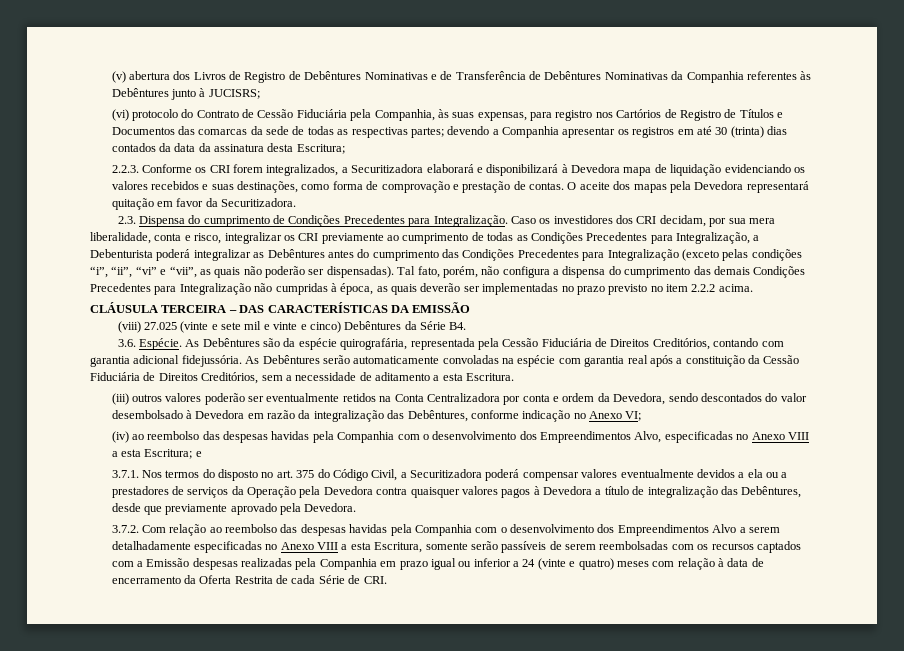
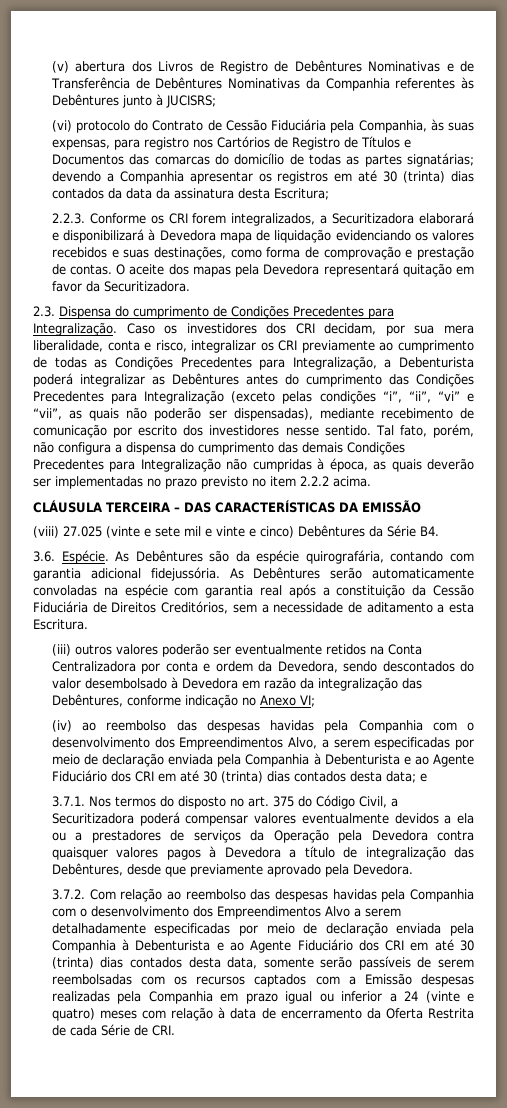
[250,126,444,138] da sede de todas as respectivas partes; -> [214,153,475,167] do domicílio de todas as partes signatárias;
[326,266,394,278] dispensadas). -> [233,408,474,421] [33,424,371,438] dispensadas), mediante recebimento de comunicação por escrito dos investidores nesse sentido.
[410,338,710,350] representada pela Cessão Fiduciária de Direitos Creditórios, -> (384, 557) none
[664,431,809,443] [111,449,193,459] especificadas no Anexo VIII a esta Escritura; -> [321,737,475,750] [51,753,475,767] [51,770,416,783] a serem especificadas por meio de declaração enviada pela Companhia à Debenturista e ao Agente Fiduciário dos CRI em até 30 (trinta) dias contados desta data;
[265,542,423,553] no Anexo VIII a esta Escritura, -> [239,922,474,936] [51,939,474,953] [51,957,258,969] por meio de declaração enviada pela Companhia à Debenturista e ao Agente Fiduciário dos CRI em até 30 (trinta) dias contados desta data,

